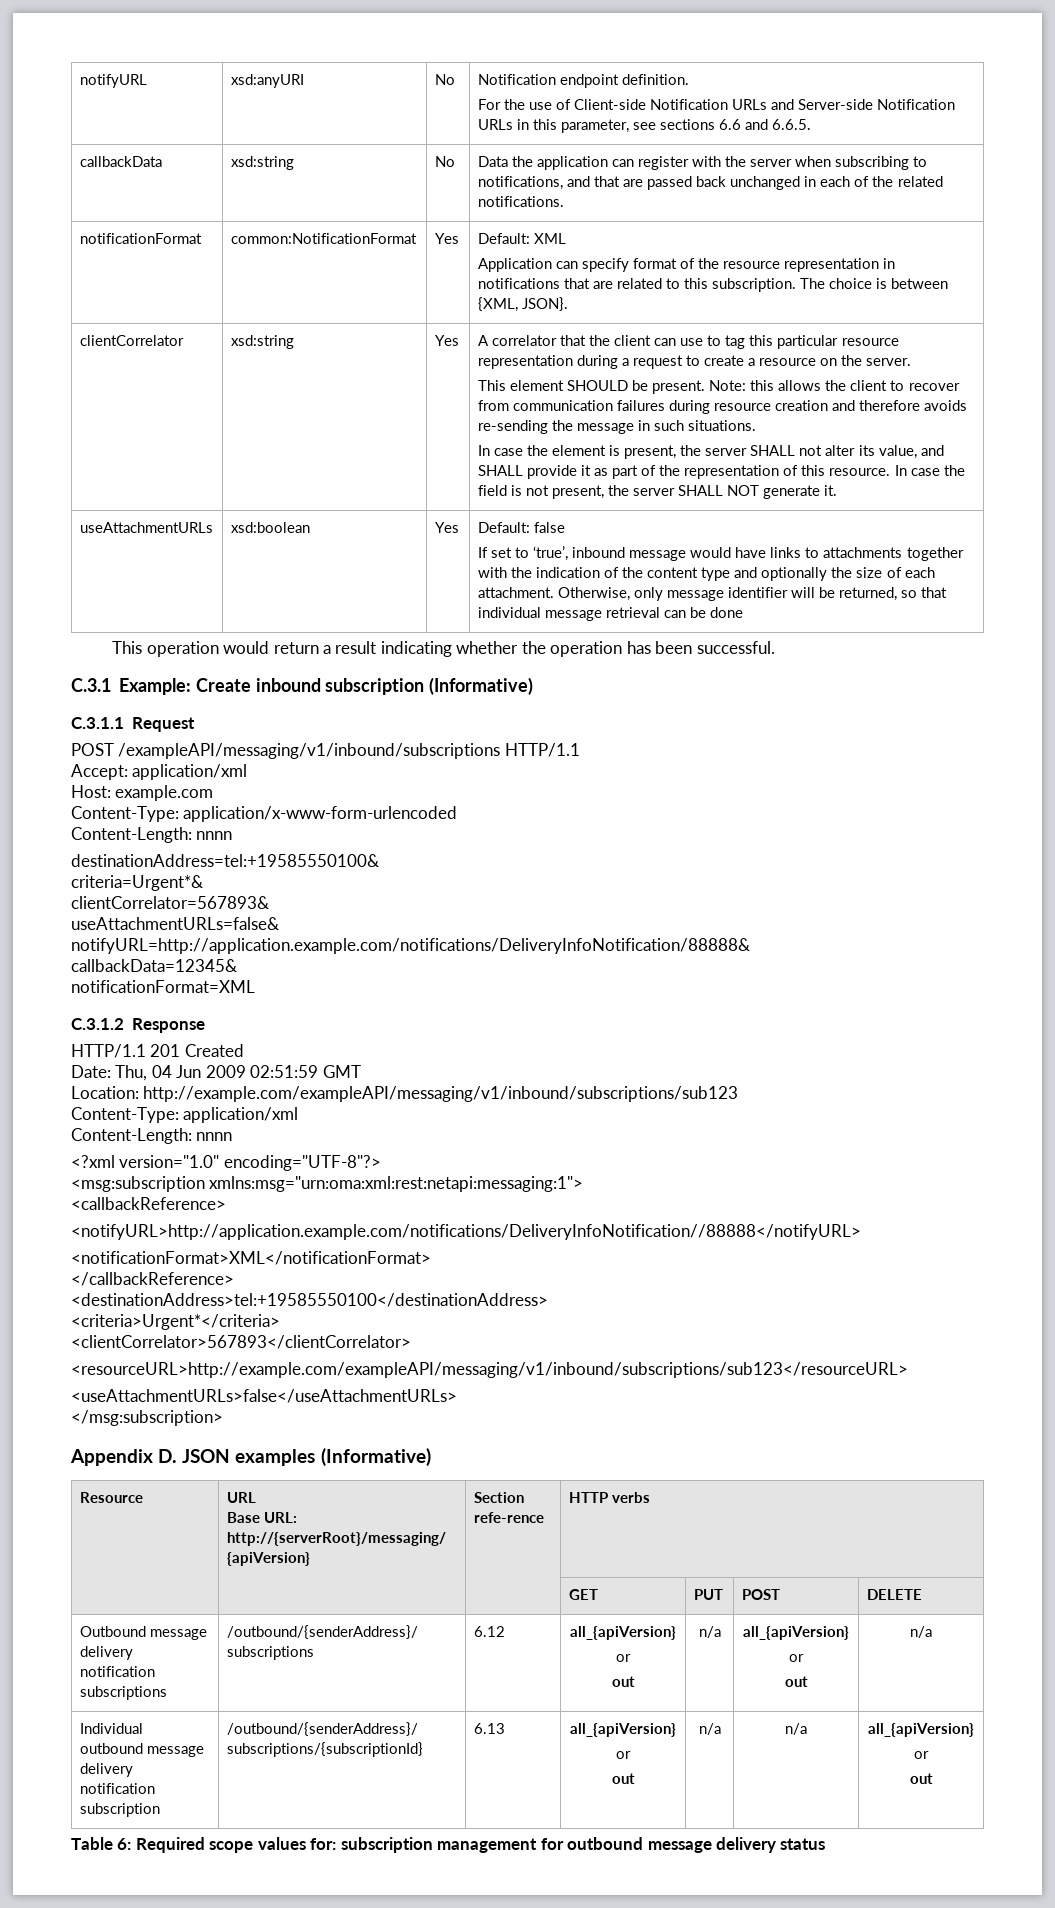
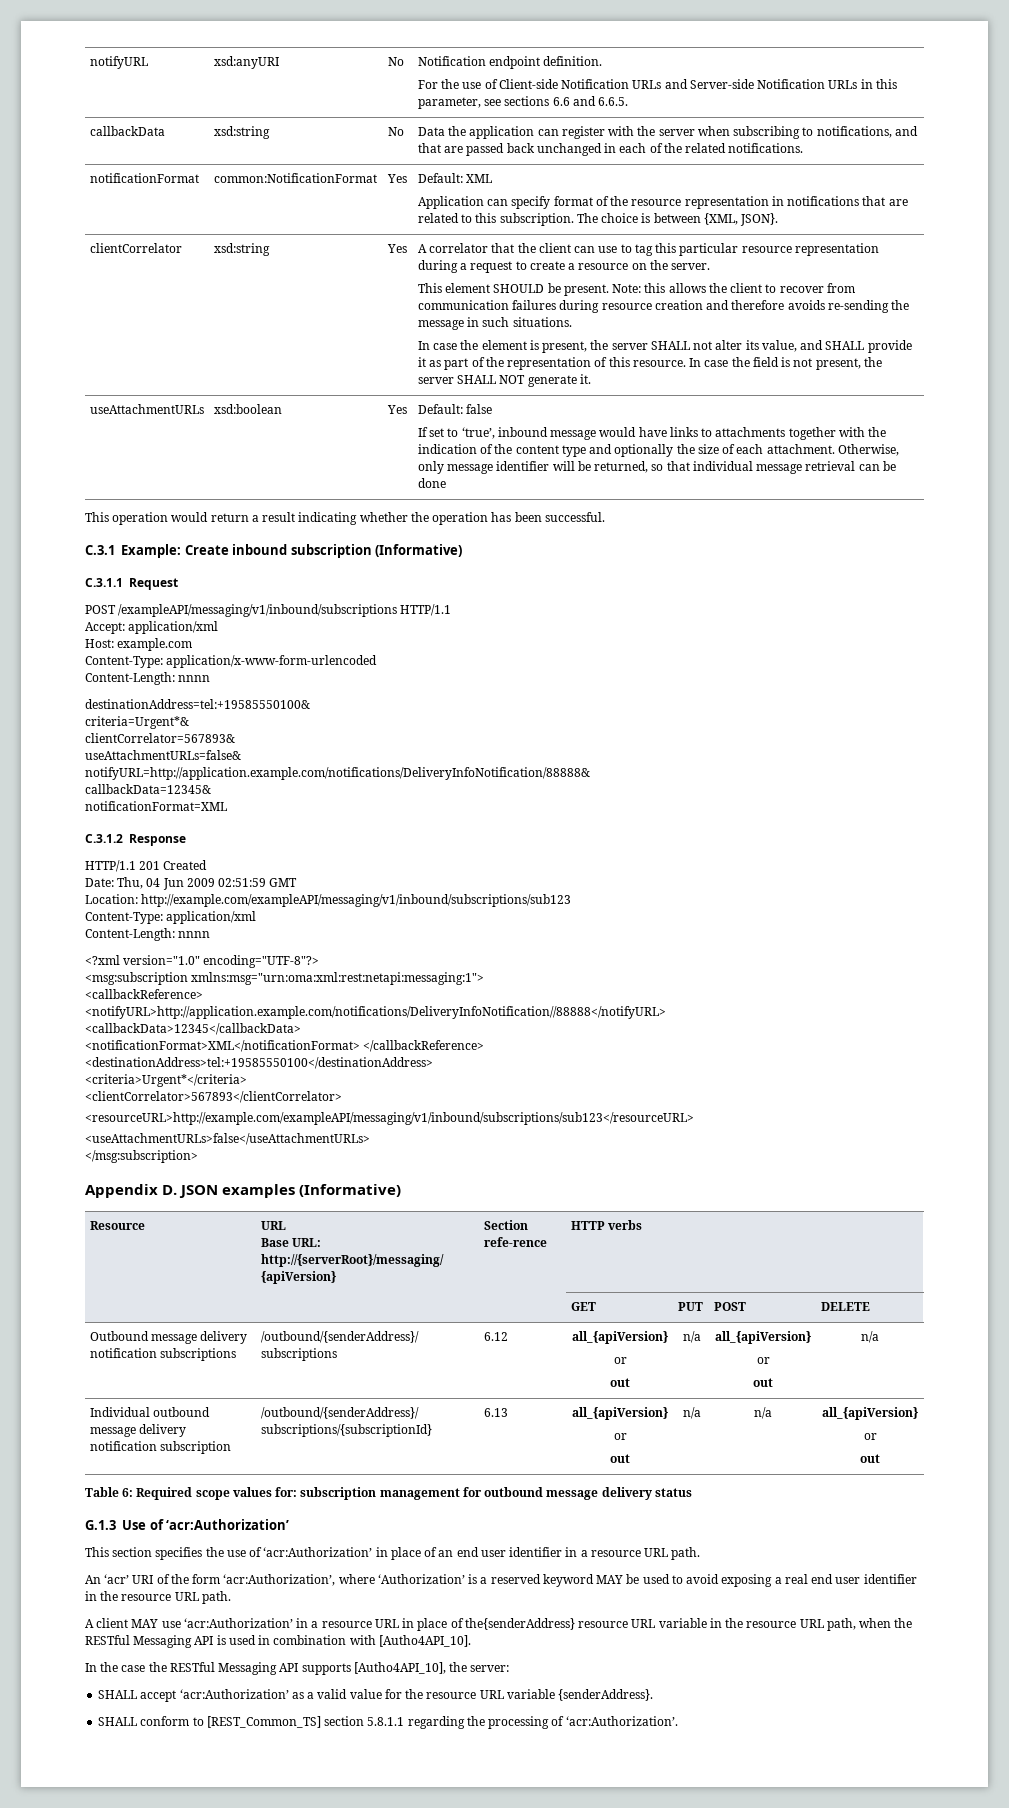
(861, 1232) none -> [85,1023,301,1035] // <callbackData>12345</callbackData>
(431, 1258) // -> (360, 1046) none
(826, 1844) none -> [85,1519,290,1530] [85,1547,701,1560] [85,1574,917,1587] [85,1591,231,1604] [85,1618,913,1631] [85,1635,471,1648] [85,1662,510,1675] [98,1689,654,1702] [98,1716,678,1729] // G.1.3 Use of ‘acr:Authorization’ // This section specifies the use of ‘acr:Authorization’ in place of an end user identifier in a resource URL path. // An ‘acr’ URI of the form ‘acr:Authorization’, where ‘Authorization’ is a reserved keyword MAY be used to avoid exposing a real end user identifier in the resource URL path. // A client MAY use ‘acr:Authorization’ in a resource URL in place of the{senderAddress} resource URL variable in the resource URL path, when the RESTful Messaging API is used in combination with [Autho4API_10]. // In the case the RESTful Messaging API supports [Autho4API_10], the server: // SHALL accept ‘acr:Authorization’ as a valid value for the resource URL variable {senderAddress}. // SHALL conform to [REST_Common_TS] section 5.8.1.1 regarding the processing of ‘acr:Authorization’.

